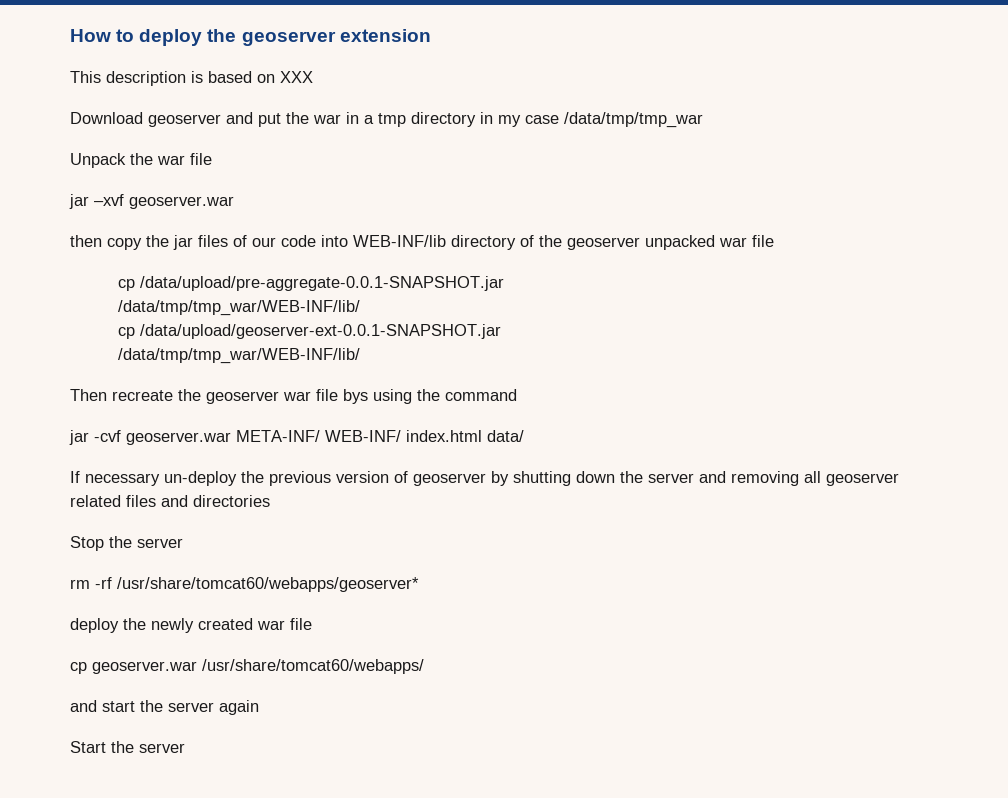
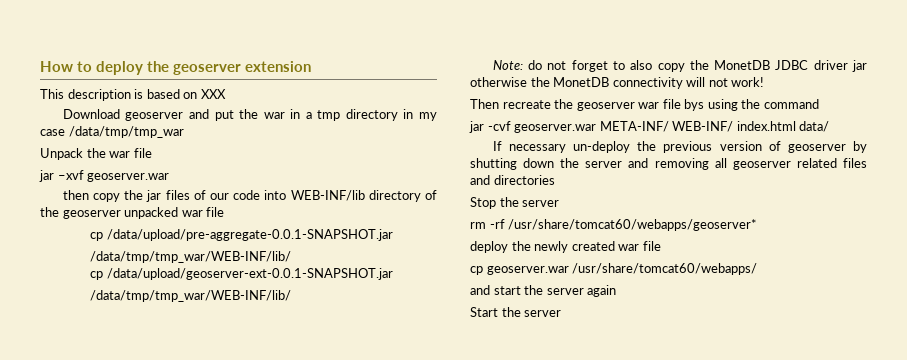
(361, 356) none -> [492,60,867,72] [470,77,765,89] // Note: do not forget to also copy the MonetDB JDBC driver jar otherwise the MonetDB connectivity will not work!

